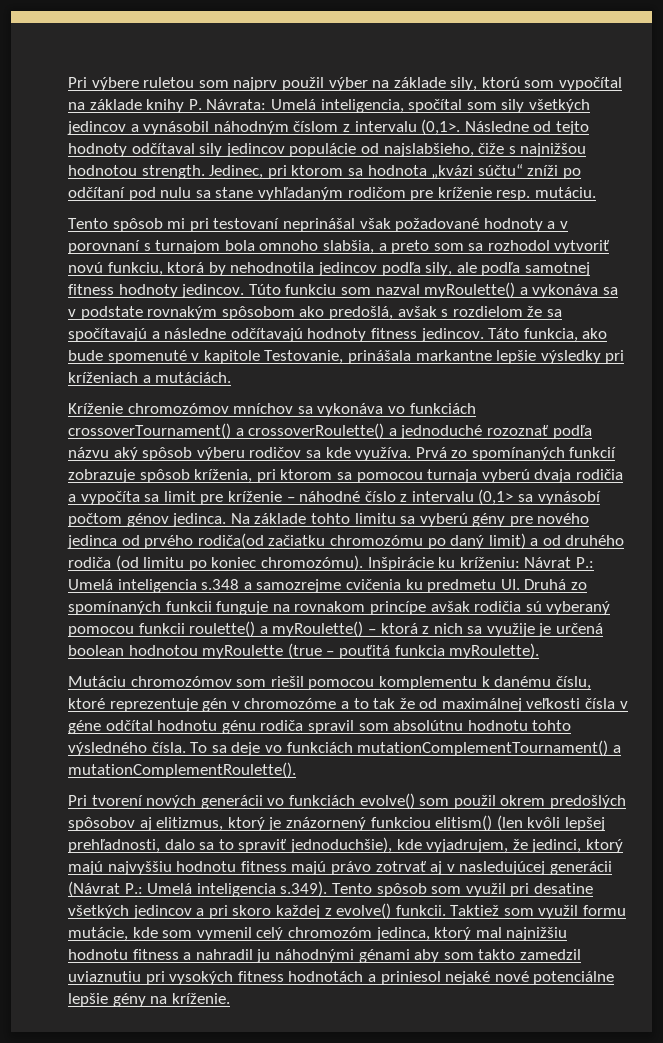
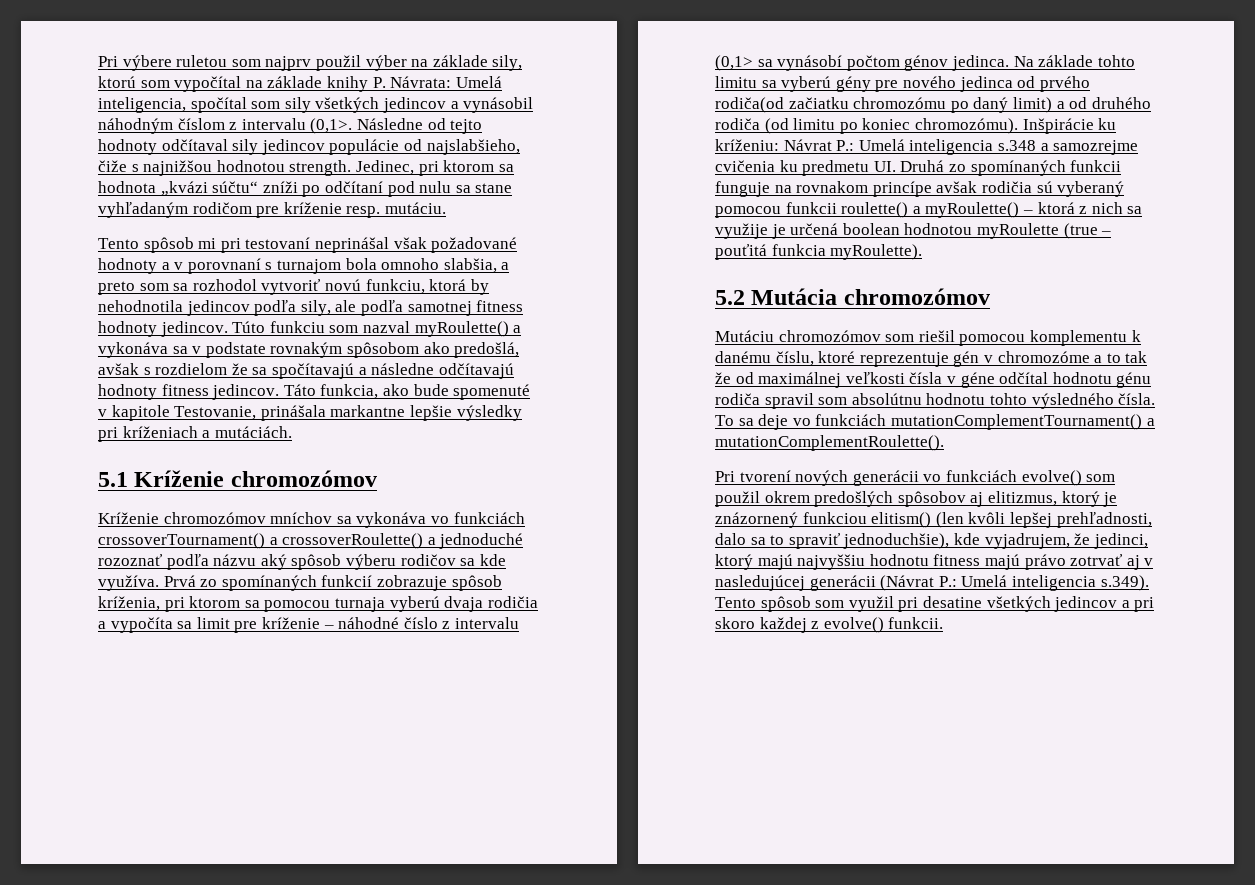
(232, 377) none -> [98,470,377,487] // 5.1 Kríženie chromozómov
(540, 651) none -> [715,288,990,305] // 5.2 Mutácia chromozómov
[450,905,627,919] [68,927,568,941] [68,949,581,963] [68,971,615,985] [68,993,230,1007] Taktiež som využil formu mutácie, kde som vymenil celý chromozóm jedinca, ktorý mal najnižšiu hodnotu fitness a nahradil ju náhodnými génami aby som takto zamedzil uviaznutiu pri vysokých fitness hodnotách a priniesol nejaké nové potenciálne lepšie gény na kríženie. -> (944, 623) none

